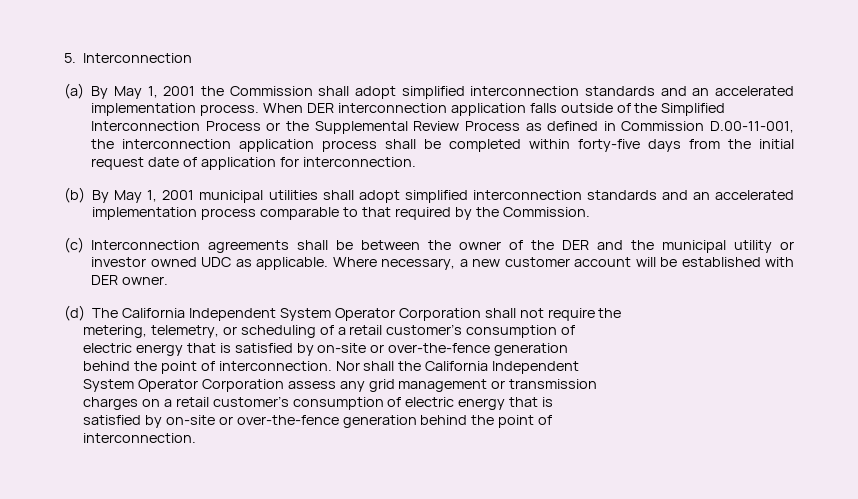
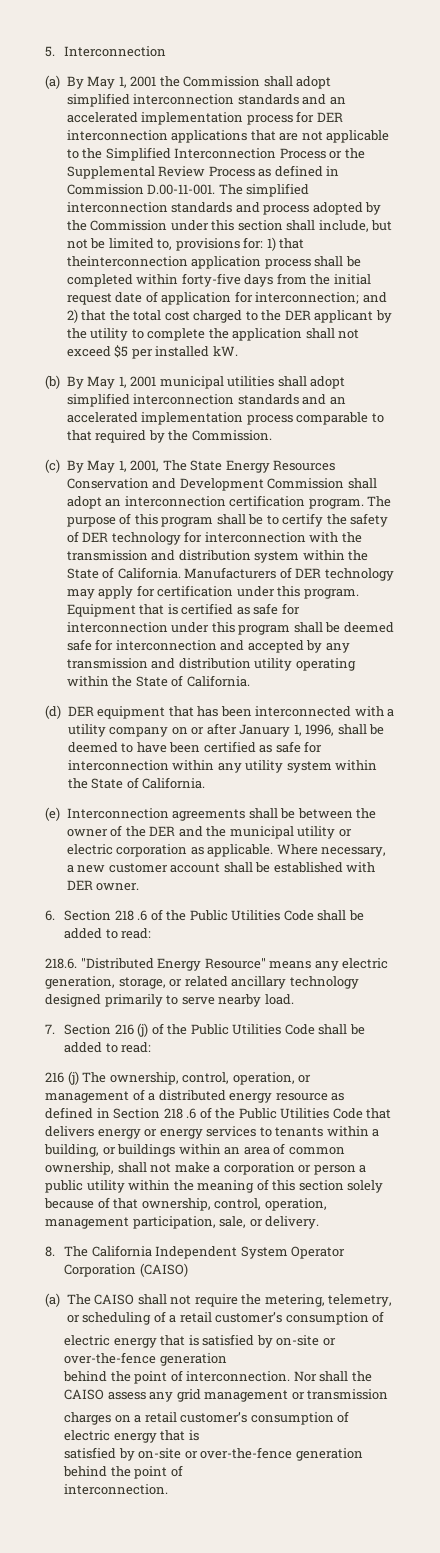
[200,103,631,116] process. When DER interconnection application falls outside of -> [246,111,343,125] [66,130,390,143] [66,149,79,159] process for DER interconnection applications that are not applicable to
[710,121,794,133] [91,139,232,149] D.00-11-001, the interconnection -> [147,183,310,197] [66,202,382,215] [66,220,393,232] [66,237,305,251] [66,256,188,267] D.00-11-001. The simplified interconnection standards and process adopted by the Commission under this section shall include, but not be limited to, provisions for: 1) that theinterconnection
[302,157,416,167] interconnection. -> [255,292,387,304] [66,309,392,323] [66,328,360,341] [66,345,238,359] interconnection; and 2) that the total cost charged to the DER applicant by the utility to complete the application shall not exceed $5 per installed kW.
(84, 245) none -> [66,460,336,473] [66,478,377,491] [66,495,392,509] [66,513,389,527] [66,531,362,545] [66,550,369,563] [66,567,394,581] [66,585,359,599] [66,603,300,617] [66,622,394,635] [66,639,350,653] [66,658,356,671] [66,675,250,687] [45,705,395,719] [67,723,385,737] [67,741,323,753] [67,760,378,773] [67,777,206,789] [45,807,60,821] By May 1, 2001, The State Energy Resources Conservation and Development Commission shall adopt an interconnection certification program. The purpose of this program shall be to certify the safety of DER technology for interconnection with the transmission and distribution system within the State of California. Manufacturers of DER technology may apply for certification under this program. Equipment that is certified as safe for interconnection under this program shall be deemed safe for interconnection and accepted by any transmission and distribution utility operating within the State of California. // (d) DER equipment that has been interconnected with a utility company on or after January 1, 1996, shall be deemed to have been certified as safe for interconnection within any utility system within the State of California. // (e)
[91,257,232,267] investor owned UDC -> [66,844,188,857] electric corporation
[635,257,656,267] will -> [223,862,253,873] shall
[64,305,85,321] (d) -> [45,909,364,921] [64,928,152,939] [45,958,389,971] [45,976,359,989] [45,994,294,1007] [45,1023,365,1037] [64,1042,152,1053] [45,1071,312,1085] [45,1089,345,1103] [45,1107,392,1119] [45,1126,380,1139] [44,1143,345,1157] [45,1162,367,1175] [45,1179,384,1193] [44,1197,327,1211] [45,1216,320,1229] [45,1246,55,1257] 6. Section 218 .6 of the Public Utilities Code shall be added to read: // 218.6. "Distributed Energy Resource" means any electric generation, storage, or related ancillary technology designed primarily to serve nearby load. // 7. Section 216 (j) of the Public Utilities Code shall be added to read: // 216 (j) The ownership, control, operation, or management of a distributed energy resource as defined in Section 218 .6 of the Public Utilities Code that delivers energy or energy services to tenants within a building, or buildings within an area of common ownership, shall not make a corporation or person a public utility within the meaning of this section solely because of that ownership, control, operation, management participation, sale, or delivery. // 8.
(481, 314) none -> [139,1263,188,1277] [45,1293,135,1307] (CAISO) // (a) The CAISO
(622, 313) // -> (262, 1299) none
[425,361,580,374] [82,379,284,392] California Independent // System Operator Corporation -> [64,1389,105,1400] CAISO

